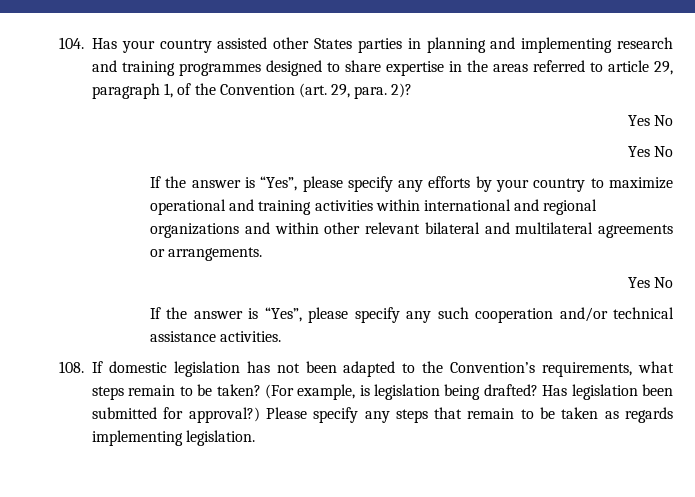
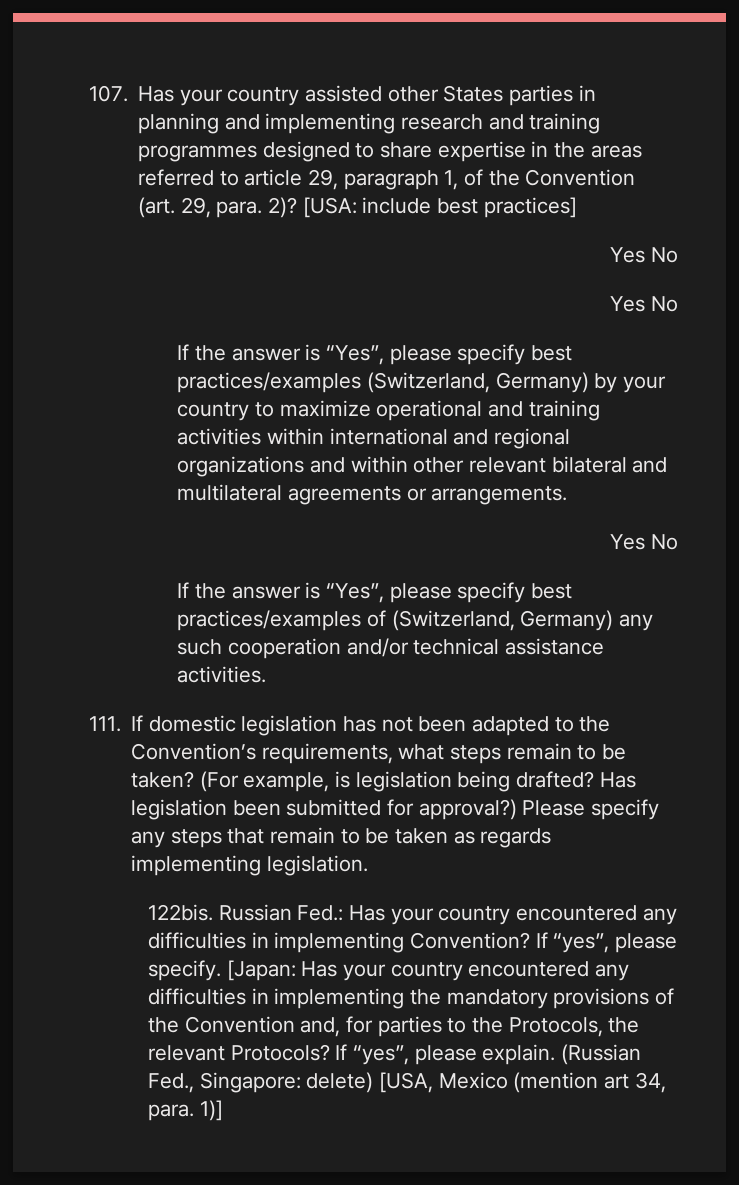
[59,37,85,49] 104. -> [88,85,128,102] 107.
(413, 90) none -> [302,197,577,218] [USA: include best practices]
[398,176,471,192] any efforts -> [531,345,573,361] [177,372,589,393] best practices/examples (Switzerland, Germany)
(400, 315) none -> [531,583,573,599] [177,610,614,631] best practices/examples of (Switzerland, Germany)
[59,361,85,373] 108. -> [88,716,121,732] 111.
(256, 438) none -> [147,904,677,925] [147,932,677,953] [147,960,629,981] [147,988,674,1009] [147,1016,640,1037] [147,1044,641,1065] [147,1072,666,1093] [147,1100,223,1121] // 122bis. Russian Fed.: Has your country encountered any difficulties in implementing Convention? If “yes”, please specify. [Japan: Has your country encountered any difficulties in implementing the mandatory provisions of the Convention and, for parties to the Protocols, the relevant Protocols? If “yes”, please explain. (Russian Fed., Singapore: delete) [USA, Mexico (mention art 34, para. 1)]

